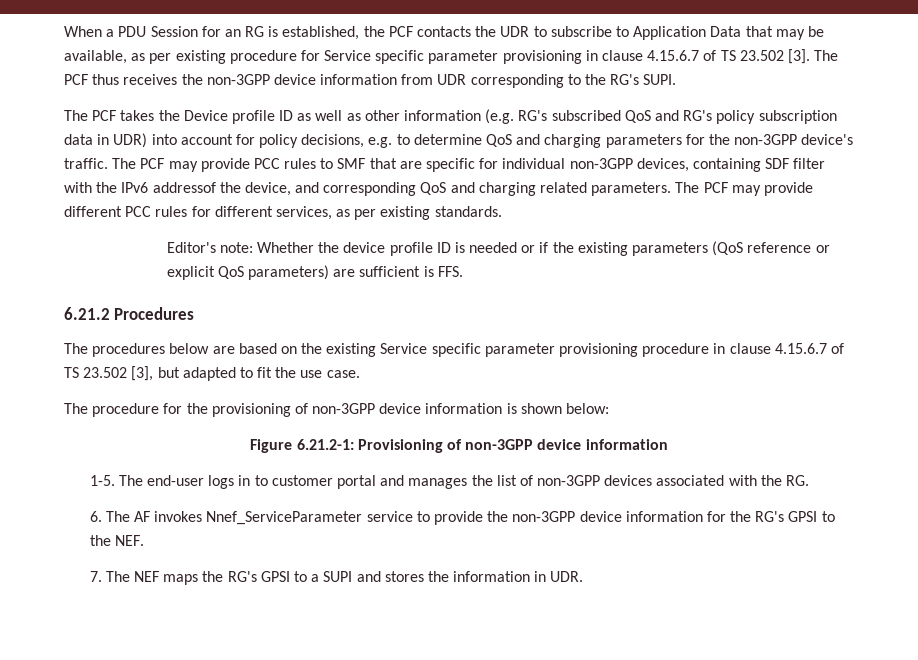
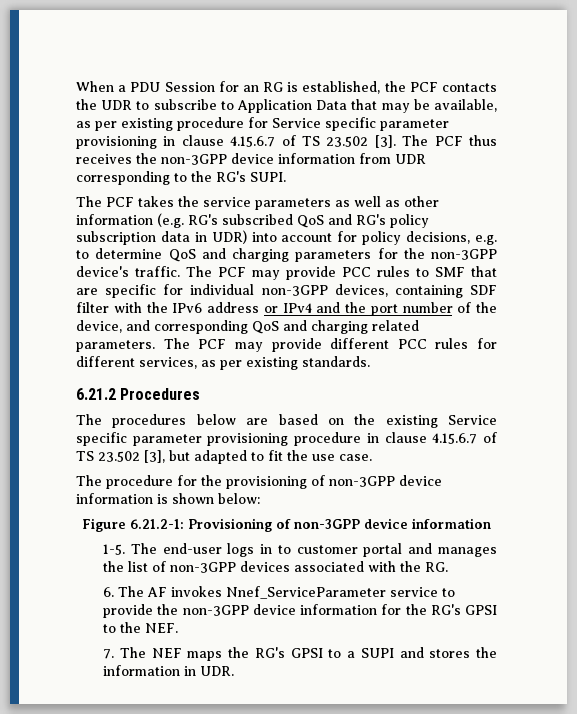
[183,110,294,124] Device profile ID -> [203,197,331,210] service parameters
[152,182,216,193] addressof -> [207,302,472,316] address or IPv4 and the port number of
[166,241,830,256] [166,265,463,280] // Editor's note: Whether the device profile ID is needed or if the existing parameters (QoS reference or explicit QoS parameters) are sufficient is FFS. -> (370, 361) none

